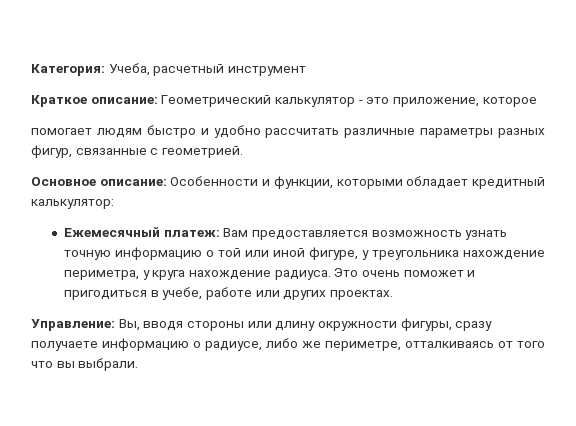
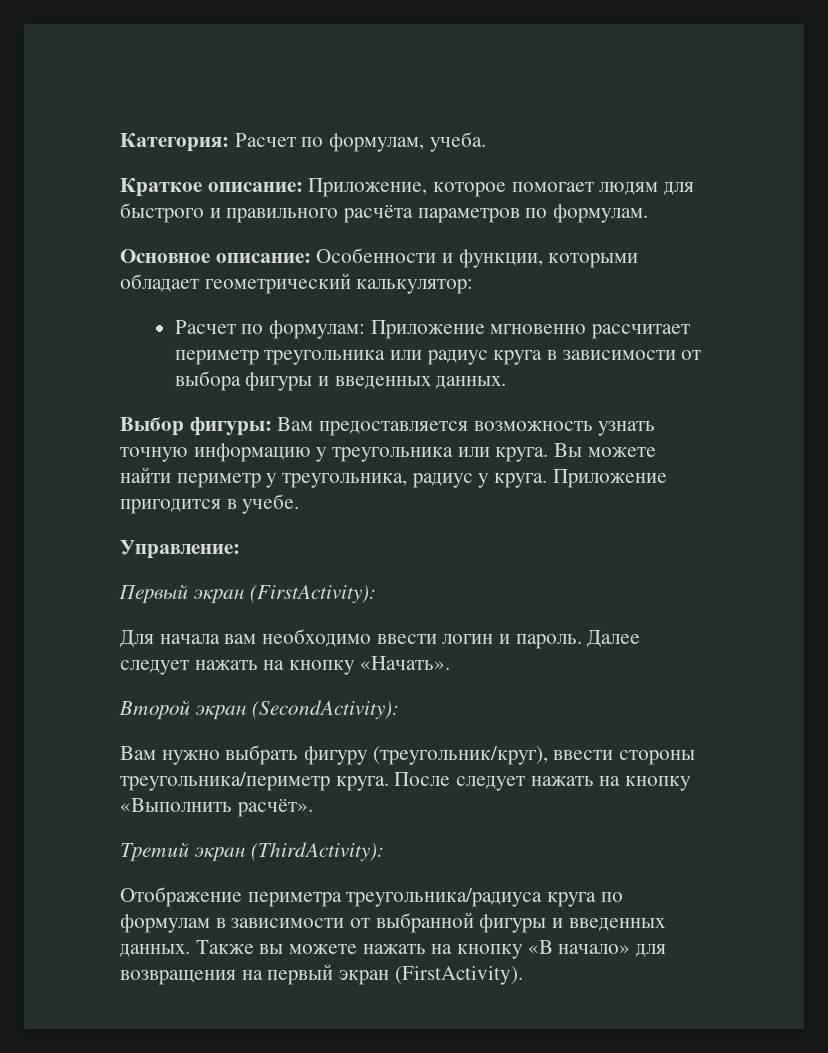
[108,63,306,76] [31,95,479,107] Учеба, расчетный инструмент // Краткое описание: Геометрический калькулятор - это приложение, -> [234,132,486,152] [120,178,428,197] Расчет по формулам, учеба. // Краткое описание: Приложение,
(537, 102) // -> (507, 189) none
[146,125,545,138] [31,145,243,158] быстро и удобно рассчитать различные параметры разных фигур, связанные с геометрией. -> [664,182,695,195] [120,203,649,223] для быстрого и правильного расчёта параметров по формулам.
[472,177,545,189] кредитный -> [204,273,351,294] геометрический
[64,227,220,237] Ежемесячный платеж: -> [174,320,690,339] [174,350,702,365] [174,371,507,391] [120,417,272,436] Расчет по формулам: Приложение мгновенно рассчитает периметр треугольника или радиус круга в зависимости от выбора фигуры и введенных данных. // Выбор фигуры:
[206,247,545,260] [64,268,476,280] [64,287,393,300] [31,318,493,331] [31,338,545,351] [31,358,139,371] о той или иной фигуре, у треугольника нахождение периметра, у круга нахождение радиуса. Это очень поможет и пригодиться в учебе, работе или других проектах. // Управление: Вы, вводя стороны или длину окружности фигуры, сразу получаете информацию о радиусе, либо же периметре, отталкиваясь от того что вы выбрали. -> [316,443,656,462] [120,467,667,488] [120,494,300,514] [120,540,240,559] [119,585,377,604] [120,629,641,649] [120,656,450,675] [119,700,400,720] [120,745,696,765] [120,772,692,791] [120,798,313,817] [120,842,385,862] [120,887,623,907] [120,912,665,933] [120,940,667,959] [120,964,523,985] у треугольника или круга. Вы можете найти периметр у треугольника, радиус у круга. Приложение пригодится в учебе. // Управление: // Первый экран (FirstActivity): // Для начала вам необходимо ввести логин и пароль. Далее следует нажать на кнопку «Начать». // Второй экран (SecondActivity): // Вам нужно выбрать фигуру (треугольник/круг), ввести стороны треугольника/периметр круга. После следует нажать на кнопку «Выполнить расчёт». // Третий экран (ThirdActivity): // Отображение периметра треугольника/радиуса круга по формулам в зависимости от выбранной фигуры и введенных данных. Также вы можете нажать на кнопку «В начало» для возвращения на первый экран (FirstActivity).

